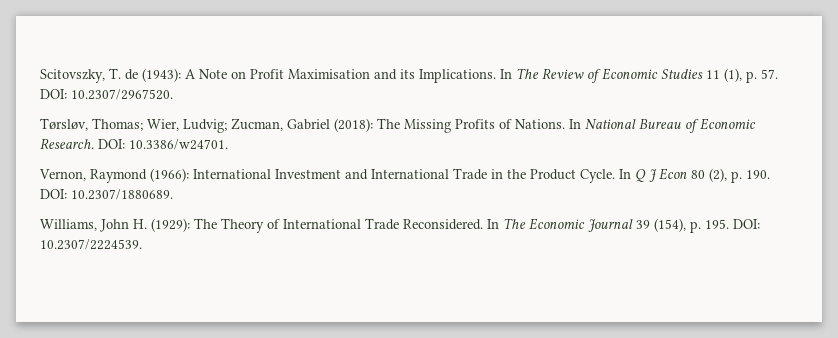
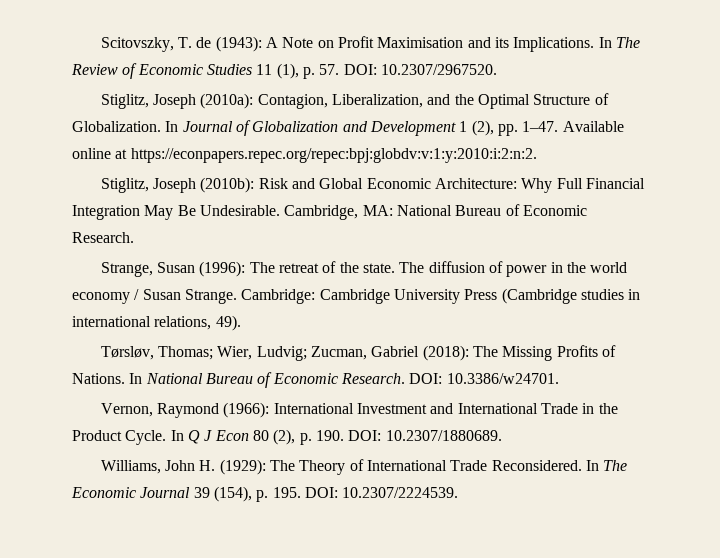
(173, 94) none -> [100,93,609,109] [72,120,624,136] [72,148,537,163] [100,177,645,193] [72,204,587,220] [72,232,134,243] [100,261,628,277] [72,288,641,304] [72,315,241,331] // Stiglitz, Joseph (2010a): Contagion, Liberalization, and the Optimal Structure of Globalization. In Journal of Globalization and Development 1 (2), pp. 1–47. Available online at https://econpapers.repec.org/repec:bpj:globdv:v:1:y:2010:i:2:n:2. // Stiglitz, Joseph (2010b): Risk and Global Economic Architecture: Why Full Financial Integration May Be Undesirable. Cambridge, MA: National Bureau of Economic Research. // Strange, Susan (1996): The retreat of the state. The diffusion of power in the world economy / Susan Strange. Cambridge: Cambridge University Press (Cambridge studies in international relations, 49).

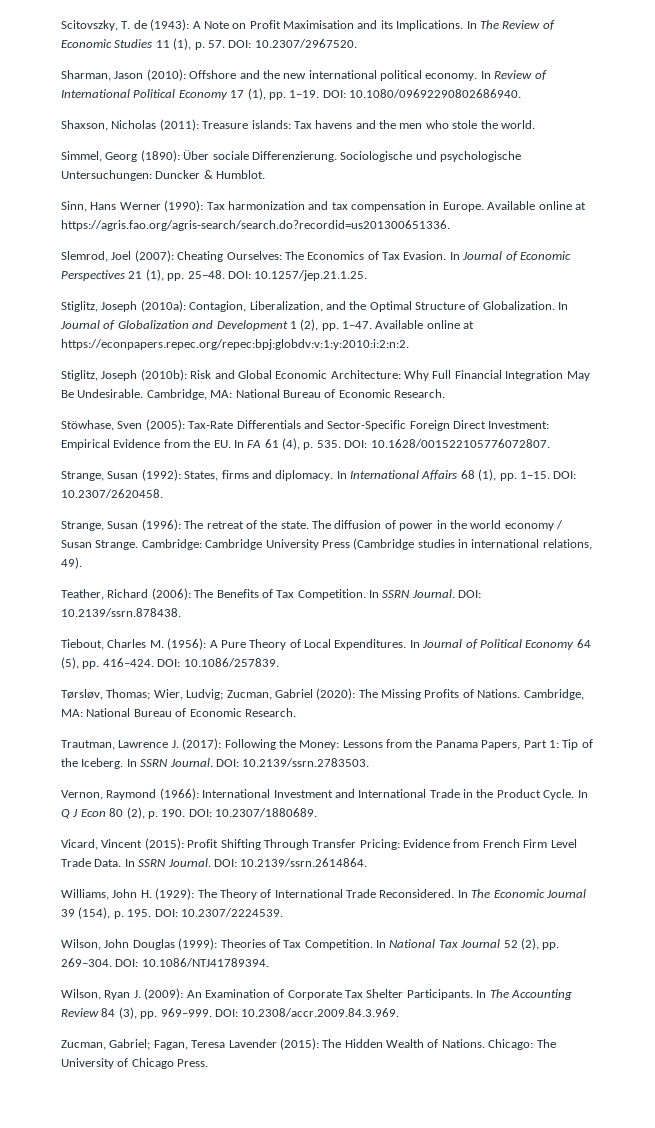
(497, 69) none -> [61,69,547,81] [61,88,521,100] [61,119,535,131] [61,150,521,162] [61,170,266,181] [61,200,586,212] [61,220,450,231] [61,250,571,262] [61,269,368,281] // Sharman, Jason (2010): Offshore and the new international political economy. In Review of International Political Economy 17 (1), pp. 1–19. DOI: 10.1080/09692290802686940. // Shaxson, Nicholas (2011): Treasure islands: Tax havens and the men who stole the world. // Simmel, Georg (1890): Über sociale Differenzierung. Sociologische und psychologische Untersuchungen: Duncker & Humblot. // Sinn, Hans Werner (1990): Tax harmonization and tax compensation in Europe. Available online at https://agris.fao.org/agris-search/search.do?recordid=us201300651336. // Slemrod, Joel (2007): Cheating Ourselves: The Economics of Tax Evasion. In Journal of Economic Perspectives 21 (1), pp. 25–48. DOI: 10.1257/jep.21.1.25.
(134, 237) none -> [61,419,550,431] [61,438,550,450] [61,469,577,481] [61,489,163,498] // Stöwhase, Sven (2005): Tax-Rate Differentials and Sector-Specific Foreign Direct Investment: Empirical Evidence from the EU. In FA 61 (4), p. 535. DOI: 10.1628/001522105776072807. // Strange, Susan (1992): States, firms and diplomacy. In International Affairs 68 (1), pp. 1–15. DOI: 10.2307/2620458.
(241, 323) none -> [61,588,482,600] [61,608,181,617] [61,638,591,650] [61,657,279,669] // Teather, Richard (2006): The Benefits of Tax Competition. In SSRN Journal. DOI: 10.2139/ssrn.878438. // Tiebout, Charles M. (1956): A Pure Theory of Local Expenditures. In Journal of Political Economy 64 (5), pp. 416–424. DOI: 10.1086/257839.
[422,345,469,361] (2018): -> [316,688,356,700] (2020):
[129,372,559,388] In National Bureau of Economic Research. DOI: 10.3386/w24701. -> [523,689,584,700] [61,708,296,717] [61,738,593,750] [61,758,370,769] Cambridge, MA: National Bureau of Economic Research. // Trautman, Lawrence J. (2017): Following the Money: Lessons from the Panama Papers, Part 1: Tip of the Iceberg. In SSRN Journal. DOI: 10.2139/ssrn.2783503.
(502, 435) none -> [61,838,577,850] [61,858,368,867] // Vicard, Vincent (2015): Profit Shifting Through Transfer Pricing: Evidence from French Firm Level Trade Data. In SSRN Journal. DOI: 10.2139/ssrn.2614864.
(459, 492) none -> [61,938,560,950] [61,958,269,967] [61,988,572,1000] [61,1007,400,1019] [61,1038,556,1050] [61,1058,209,1069] // Wilson, John Douglas (1999): Theories of Tax Competition. In National Tax Journal 52 (2), pp. 269–304. DOI: 10.1086/NTJ41789394. // Wilson, Ryan J. (2009): An Examination of Corporate Tax Shelter Participants. In The Accounting Review 84 (3), pp. 969–999. DOI: 10.2308/accr.2009.84.3.969. // Zucman, Gabriel; Fagan, Teresa Lavender (2015): The Hidden Wealth of Nations. Chicago: The University of Chicago Press.

